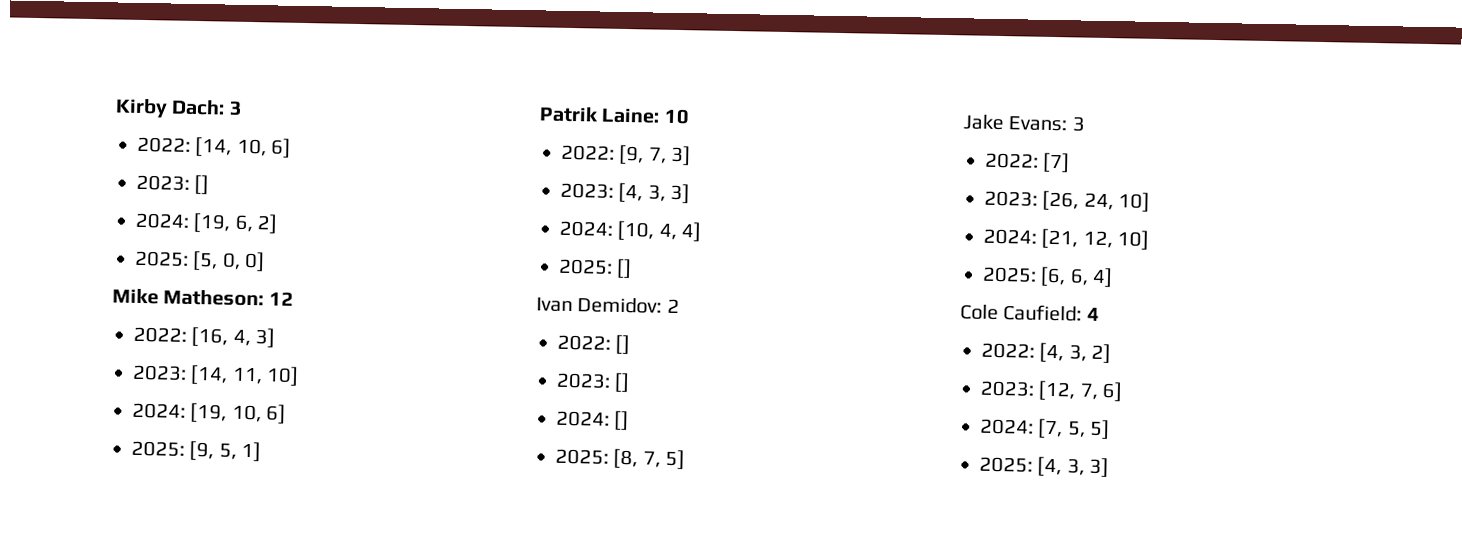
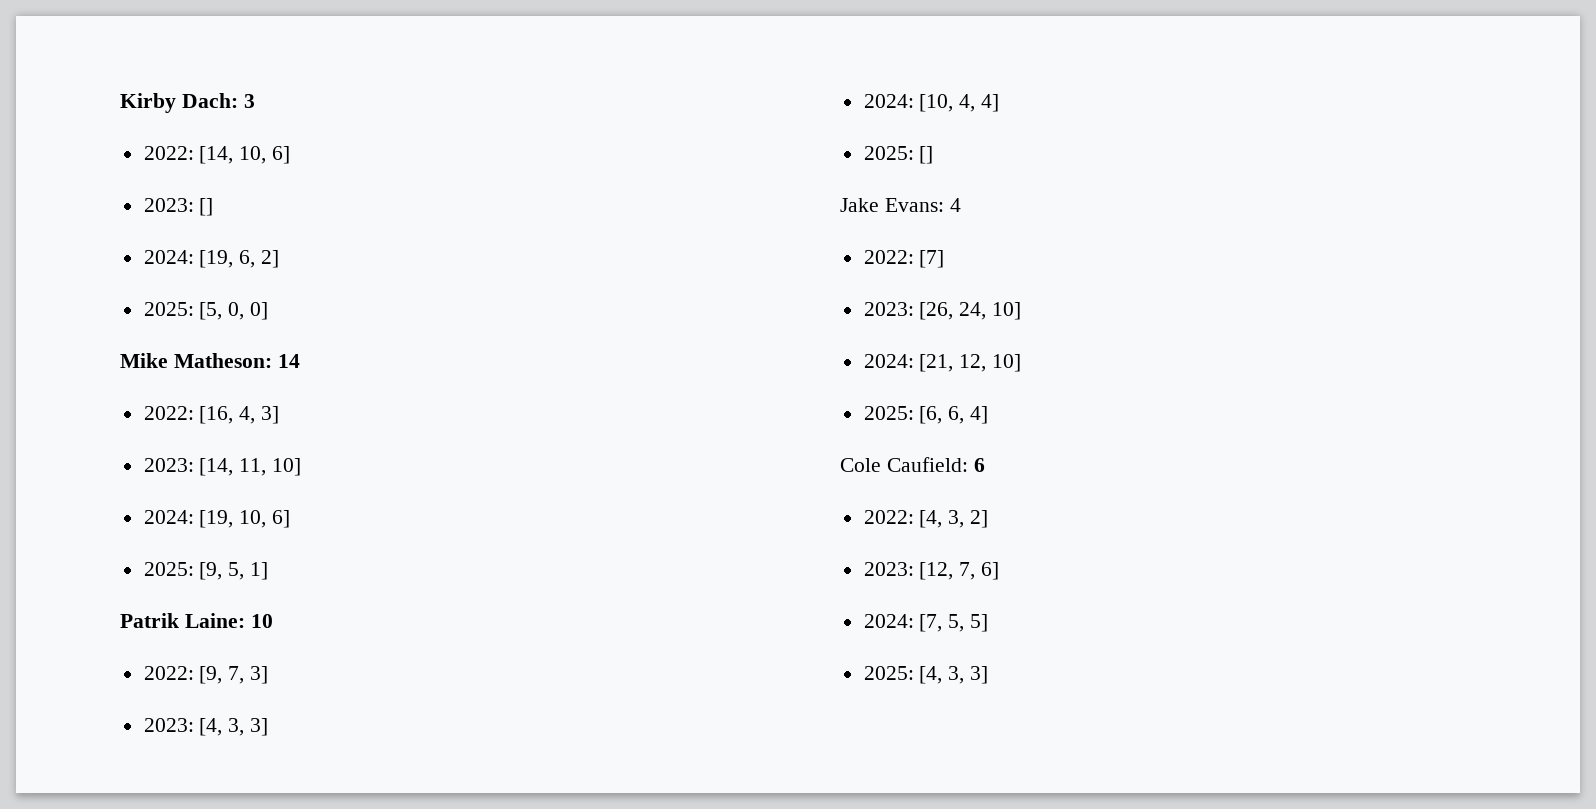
[268,291,294,306] 12 -> [277,354,300,368] 14
[536,297,680,314] [557,334,631,355] [556,372,631,393] [556,410,630,431] [555,448,686,470] // Ivan Demidov: 2 // 2022: [] // 2023: [] // 2024: [] // 2025: [8, 7, 5] -> (934, 155) none
[1071,116,1085,132] 3 -> [949,198,961,212] 4
[1086,307,1100,321] 4 -> [973,458,985,472] 6

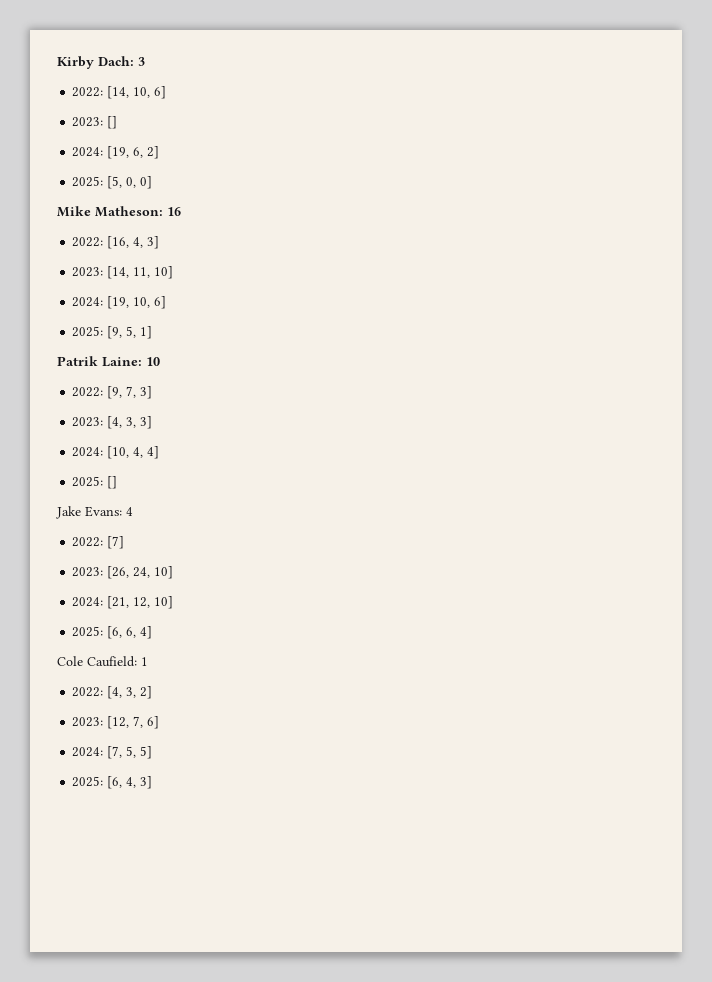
[277,354,300,368] 14 -> [167,207,181,216] 16
[973,458,985,472] 6 -> [141,657,148,666] 1
[919,666,965,684] [4, 3, -> [107,776,137,789] [6, 4,

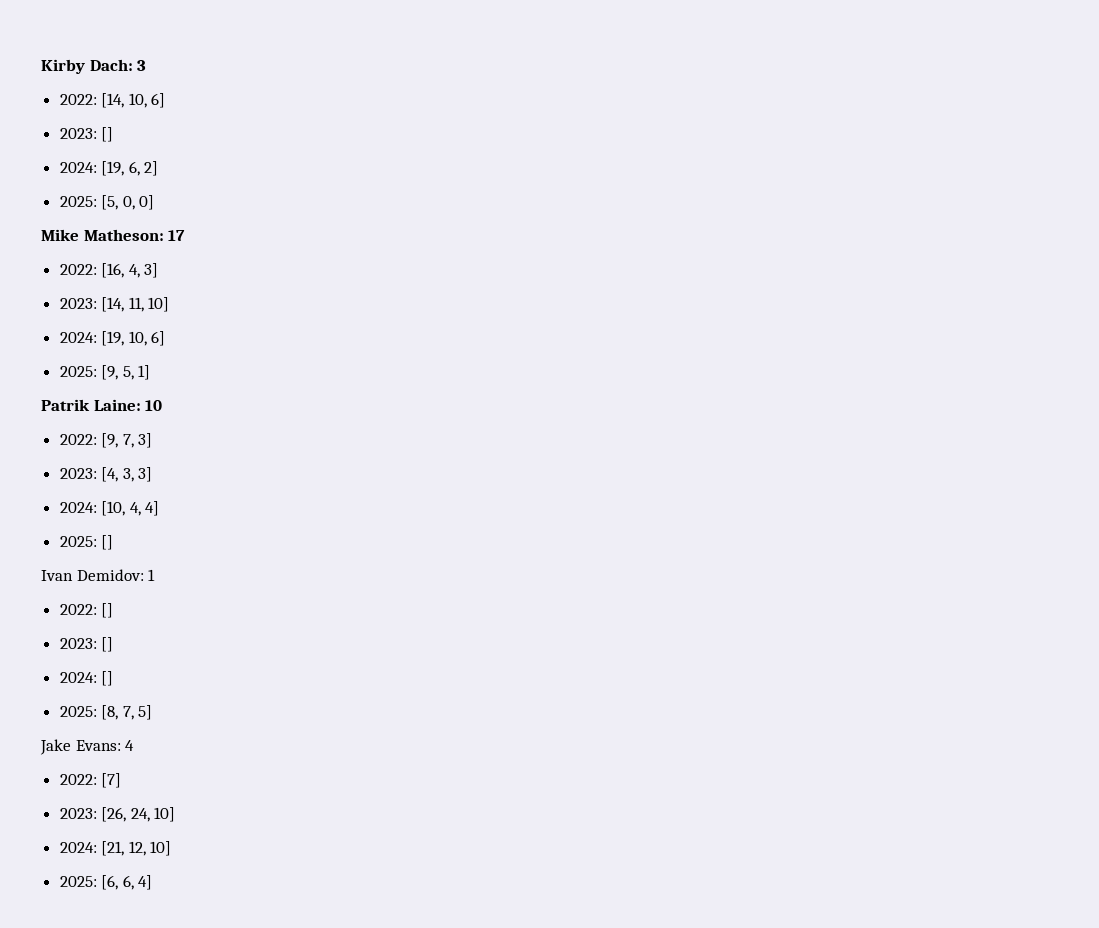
[167,207,181,216] 16 -> [168,230,186,241] 17
(118, 482) none -> [41,569,156,581] [59,603,114,618] [59,637,114,652] [59,671,114,686] [59,705,153,720] // Ivan Demidov: 1 // 2022: [] // 2023: [] // 2024: [] // 2025: [8, 7, 5]
[57,656,148,667] [72,686,153,699] [72,716,160,729] [72,746,153,759] [72,776,153,789] // Cole Caufield: 1 // 2022: [4, 3, 2] // 2023: [12, 7, 6] // 2024: [7, 5, 5] // 2025: [6, 4, 3] -> (153, 882) none

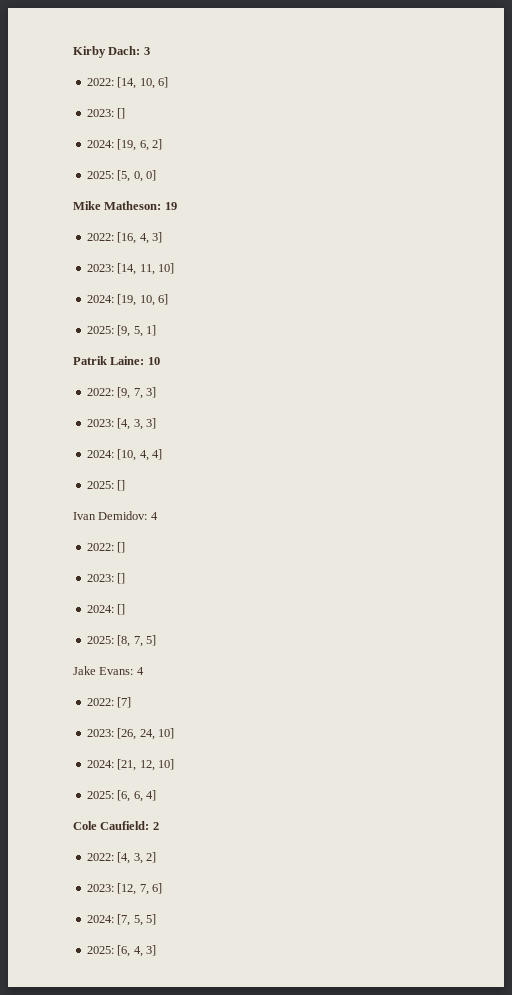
[168,230,186,241] 17 -> [164,202,177,210] 19
[148,569,156,581] 1 -> [150,512,158,520] 4
(153, 882) none -> [73,821,159,830] [86,852,156,864] [86,883,162,895] [86,914,156,926] [86,945,156,957] // Cole Caufield: 2 // 2022: [4, 3, 2] // 2023: [12, 7, 6] // 2024: [7, 5, 5] // 2025: [6, 4, 3]

